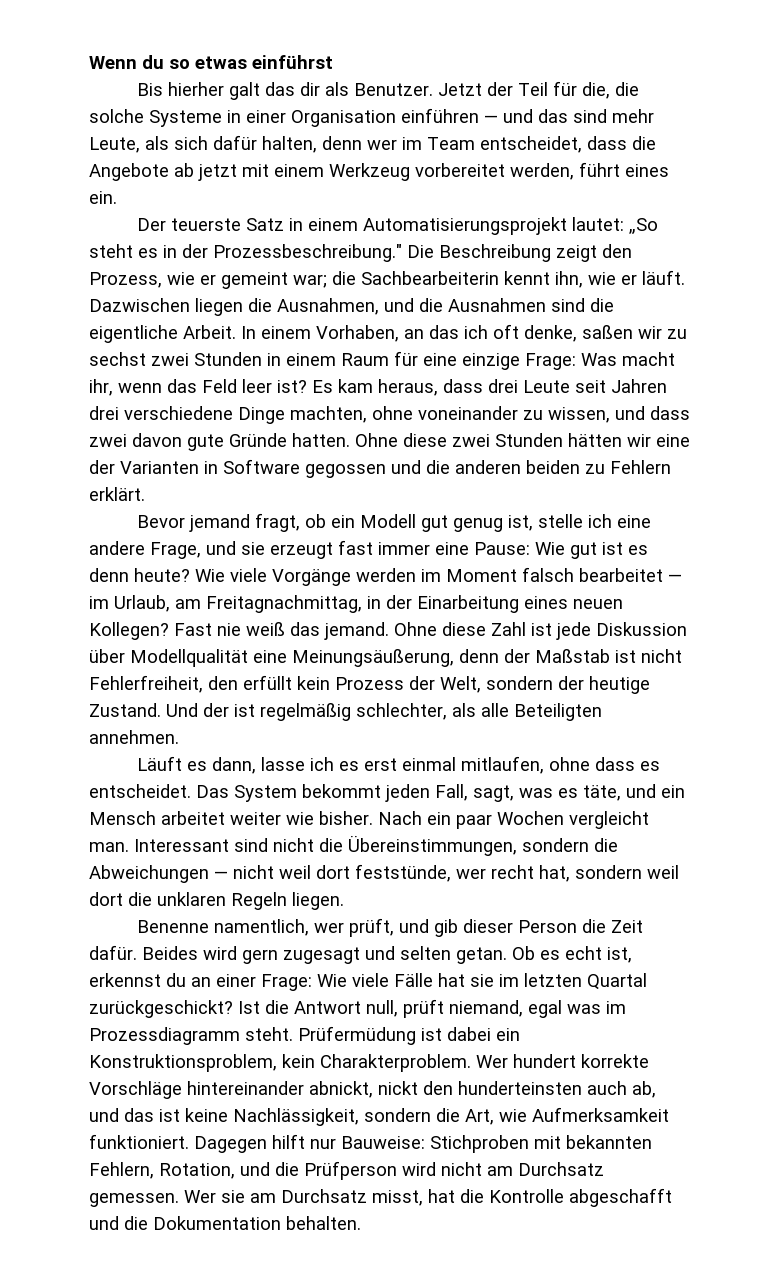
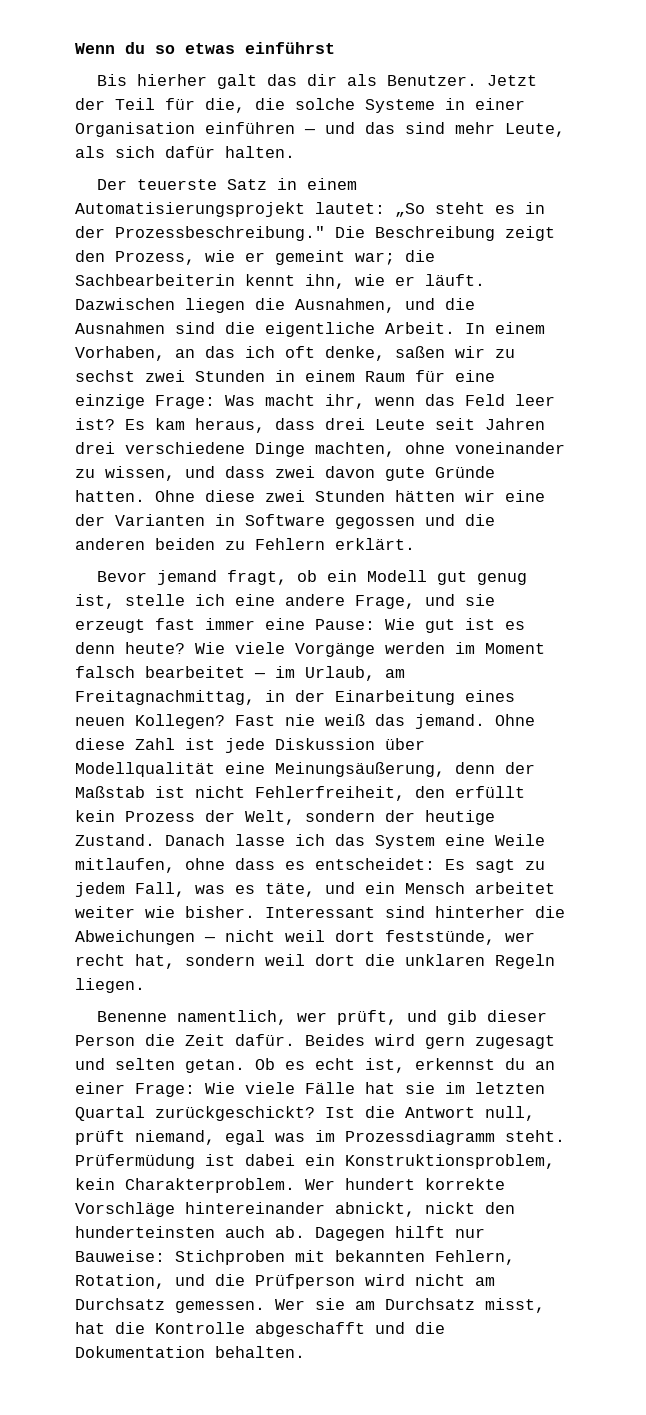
[262,136,656,153] [89,162,669,181] [89,191,117,204] halten, denn wer im Team entscheidet, dass die Angebote ab jetzt mit einem Werkzeug vorbereitet werden, führt eines ein. -> [225,146,295,158] halten.
[166,703,602,721] [89,730,179,744] [136,756,660,774] [89,784,514,802] Und der ist regelmäßig schlechter, als alle Beteiligten annehmen. // Läuft es dann, lasse ich es erst einmal mitlaufen, ohne dass es entscheidet. Das System bekommt jeden Fall, sagt, -> [165,834,545,849] [75,858,545,873] [75,882,185,897] Danach lasse ich das System eine Weile mitlaufen, ohne dass es entscheidet: Es sagt zu jedem Fall,
[378,811,649,829] [89,835,589,856] Nach ein paar Wochen vergleicht man. Interessant sind nicht die Übereinstimmungen, sondern -> [265,906,525,918] Interessant sind hinterher
[632,1081,656,1098] [89,1107,669,1126] [89,1134,189,1149] ab, und das ist keine Nachlässigkeit, sondern die Art, wie Aufmerksamkeit funktioniert. -> [275,1226,305,1238] ab.

